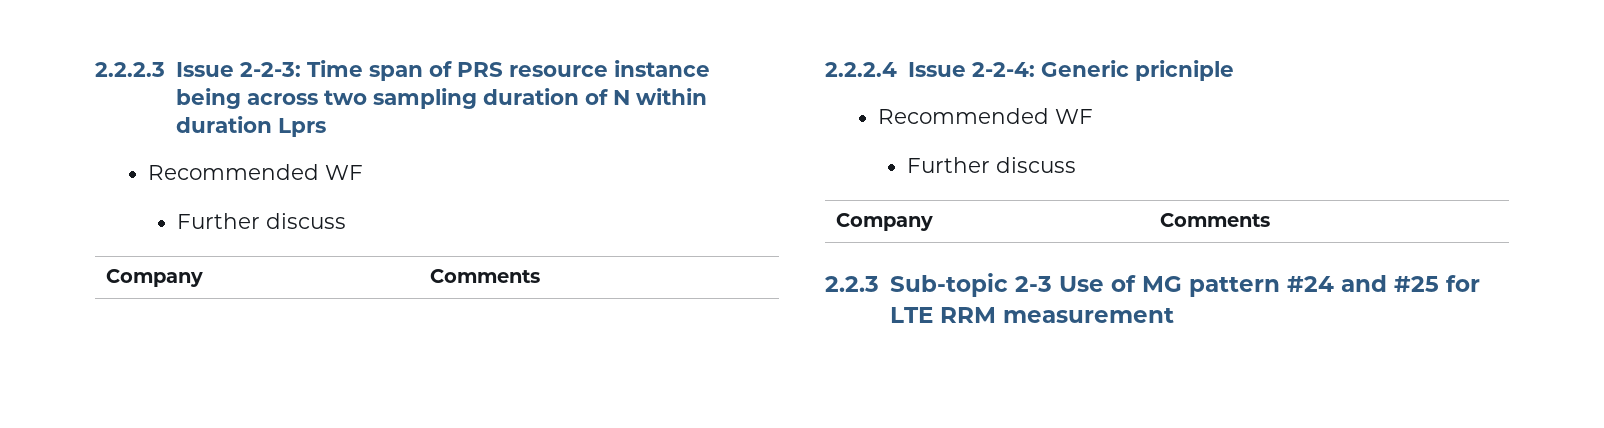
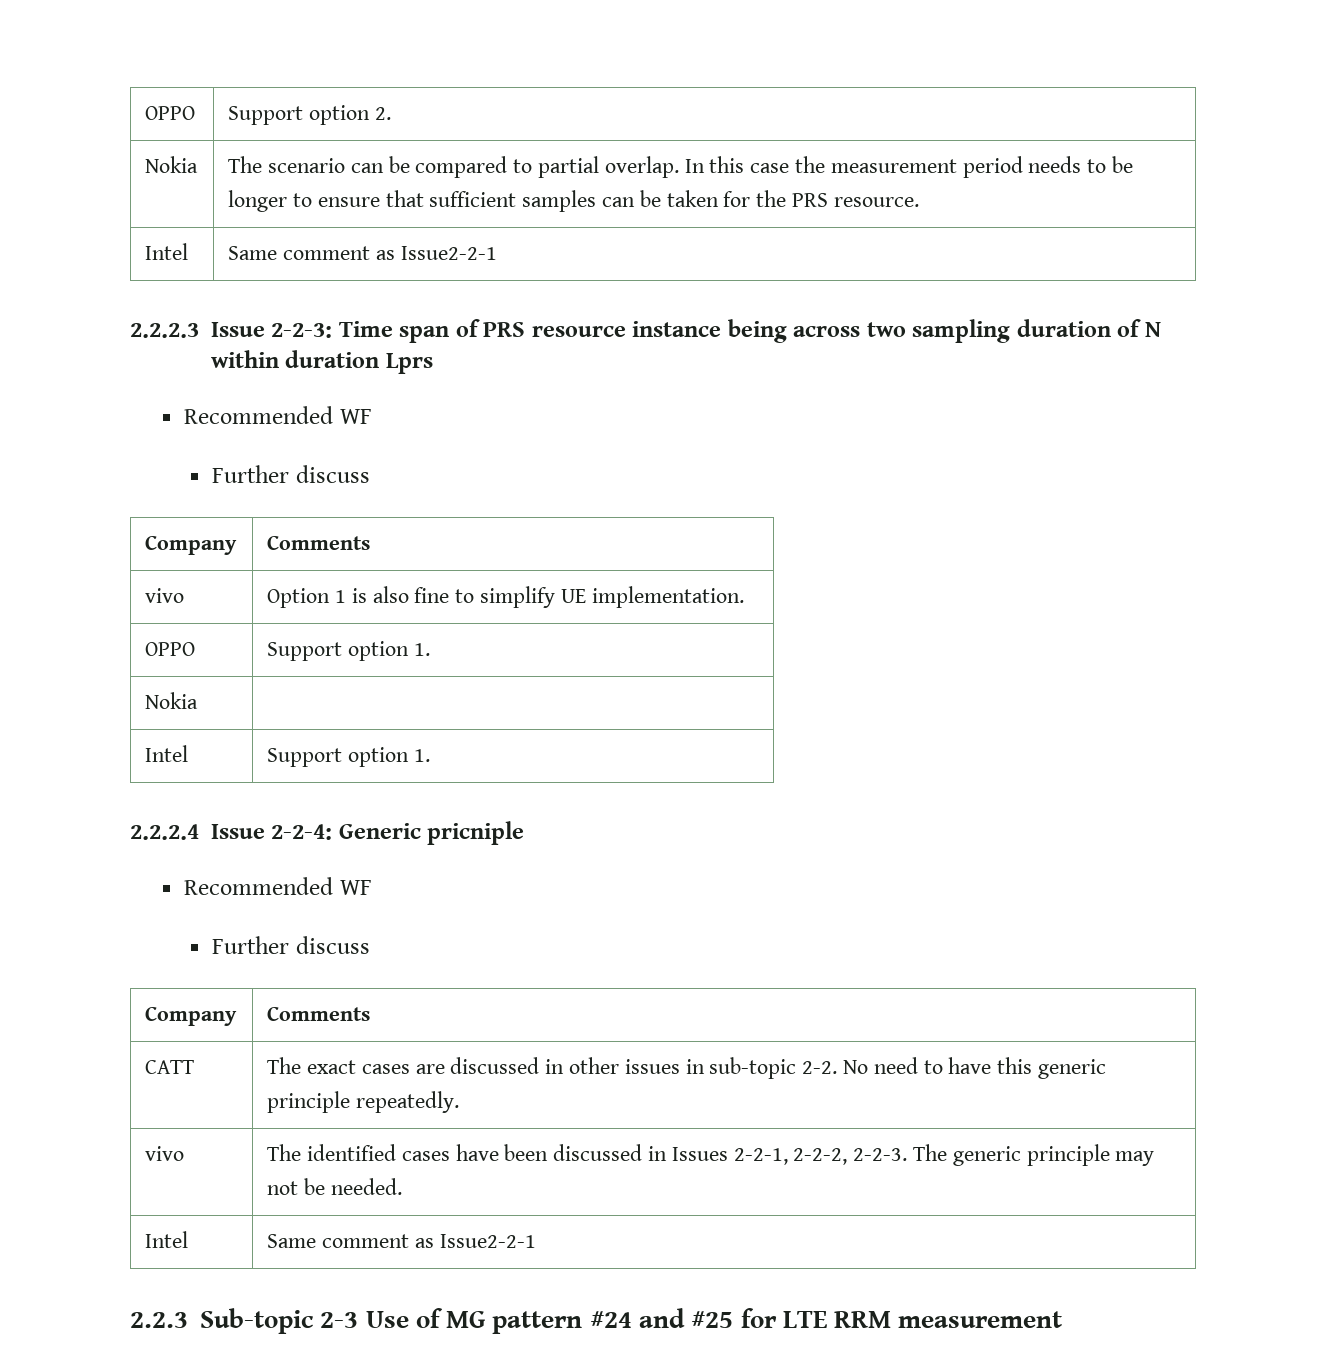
(95, 69) none -> [145,106,196,120] [228,105,391,125] [145,156,199,173] [228,156,1134,178] [228,190,919,212] [145,243,189,260] [228,246,497,260] OPPO | Support option 2. // Nokia | The scenario can be compared to partial overlap. In this case the measurement period needs to be longer to ensure that sufficient samples can be taken for the PRS resource. // Intel | Same comment as Issue2-2-1 //
(541, 276) none -> [145,588,185,603] [267,586,744,608] [145,642,196,656] [267,641,430,661] [145,692,199,709] [145,745,189,762] [267,747,430,767] // vivo | Option 1 is also fine to simplify UE implementation. // OPPO | Support option 1. // Nokia | // Intel | Support option 1.
(1271, 220) none -> [145,1060,195,1074] [267,1057,1107,1079] [267,1091,459,1113] [145,1146,185,1161] [267,1144,1155,1166] [267,1178,402,1195] [145,1231,189,1248] [267,1234,536,1248] // CATT | The exact cases are discussed in other issues in sub-topic 2-2. No need to have this generic principle repeatedly. // vivo | The identified cases have been discussed in Issues 2-2-1, 2-2-2, 2-2-3. The generic principle may not be needed. // Intel | Same comment as Issue2-2-1

